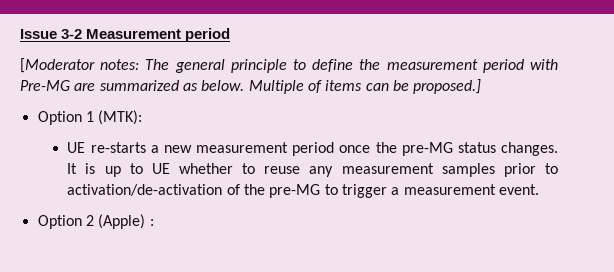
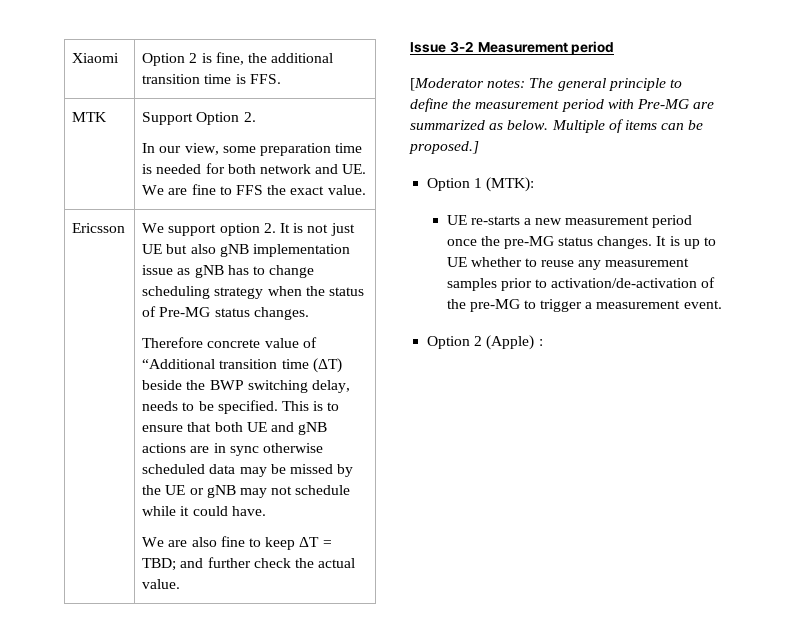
(20, 34) none -> [72,53,120,63] [142,52,334,66] [142,74,281,84] [72,112,108,122] [142,112,256,125] [142,143,363,156] [142,163,367,174] [142,184,366,195] [72,223,126,233] [142,223,355,236] [142,244,350,257] [142,265,315,278] [142,286,364,299] [142,306,309,320] [142,337,317,348] [142,358,342,373] [142,380,350,393] [142,400,340,414] [142,422,328,435] [142,443,323,456] [142,464,354,477] [142,485,351,498] [142,506,266,516] [142,536,332,550] [142,557,356,571] [142,579,181,589] Xiaomi | Option 2 is fine, the additional transition time is FFS. // MTK | Support Option 2. // In our view, some preparation time is needed for both network and UE. We are fine to FFS the exact value. // Ericsson | We support option 2. It is not just UE but also gNB implementation issue as gNB has to change scheduling strategy when the status of Pre-MG status changes. // Therefore concrete value of “Additional transition time (ΔT) beside the BWP switching delay, needs to be specified. This is to ensure that both UE and gNB actions are in sync otherwise scheduled data may be missed by the UE or gNB may not schedule while it could have. // We are also fine to keep ΔT = TBD; and further check the actual value. //

